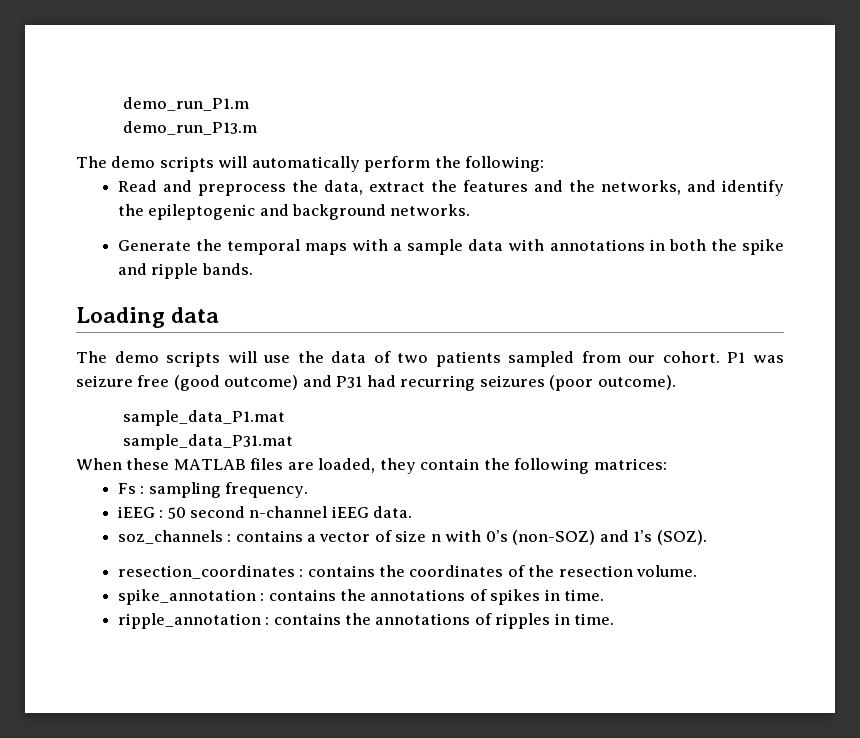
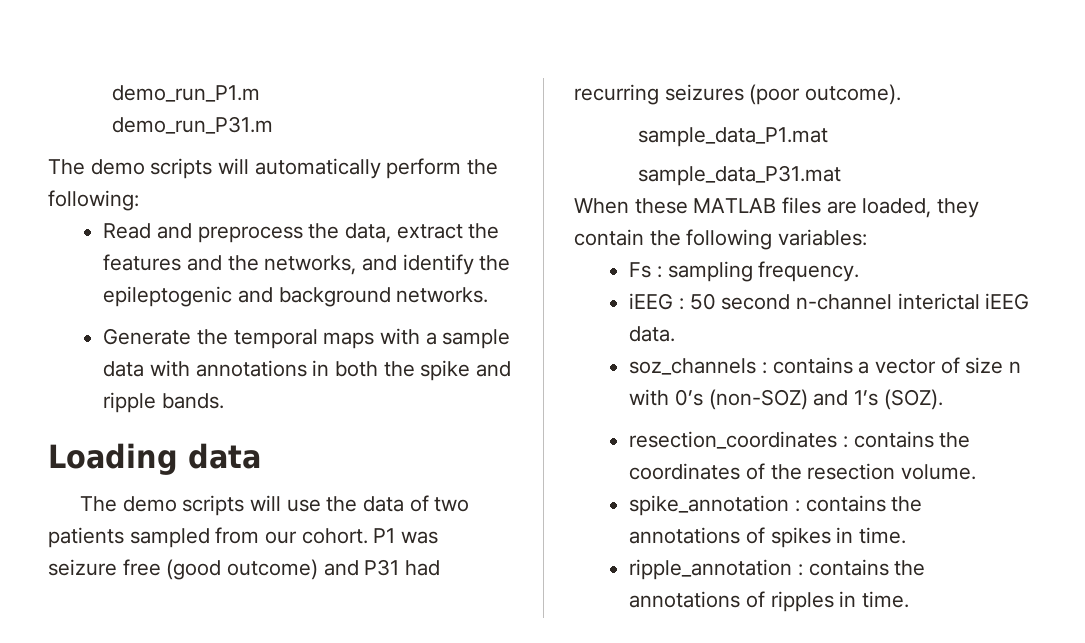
[122,121,257,135] demo_run_P13.m -> [112,116,274,134] demo_run_P31.m
[593,458,667,470] matrices: -> [778,229,868,246] variables:
(328, 512) none -> [897,293,980,310] interictal

